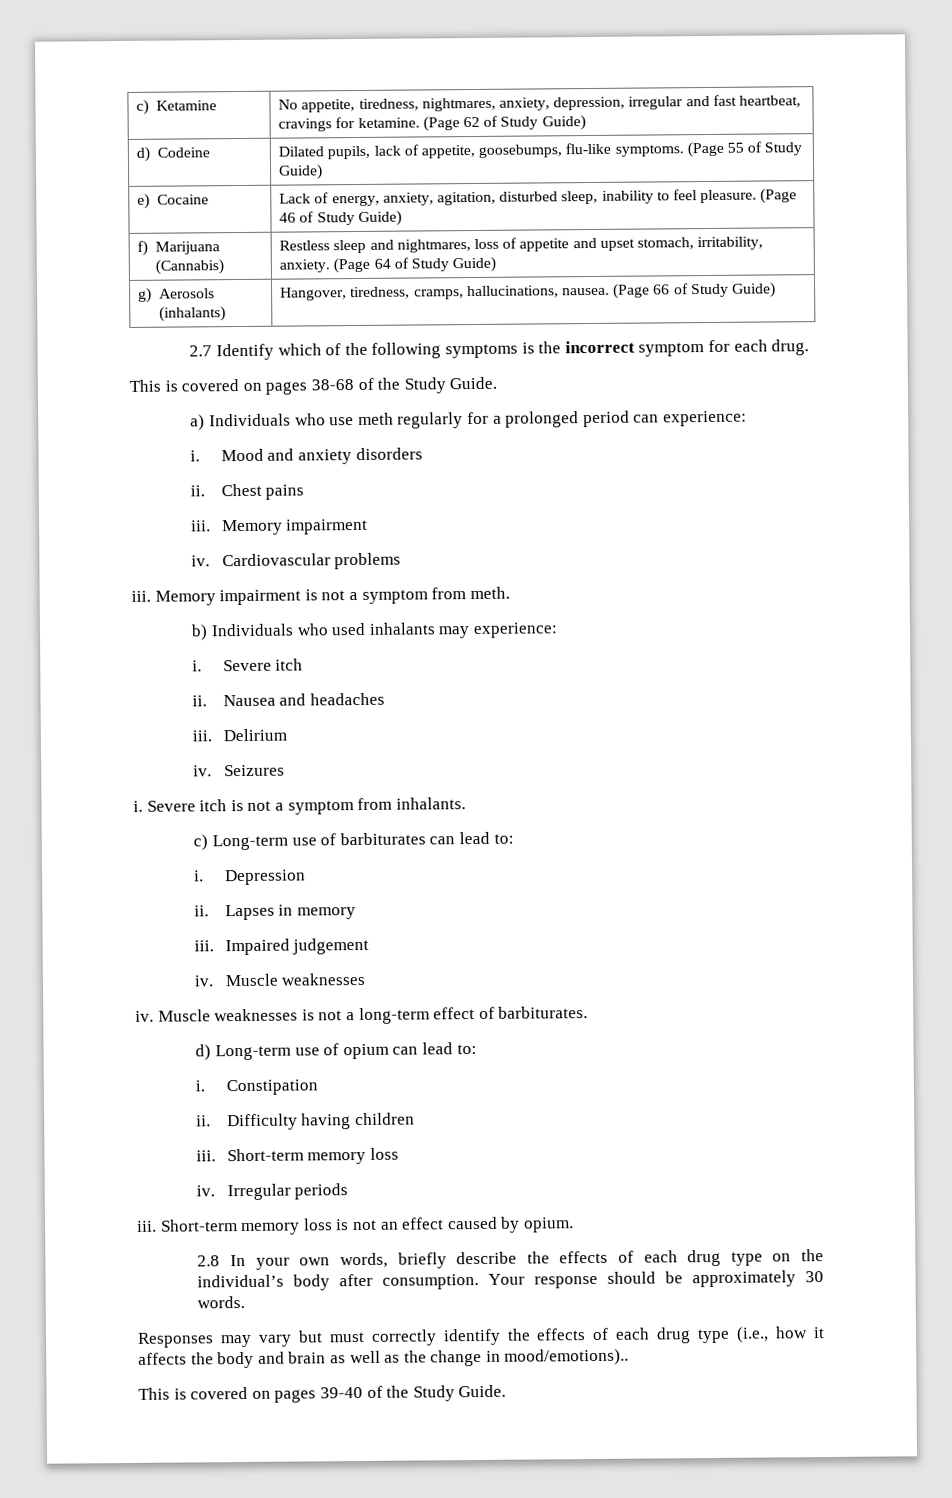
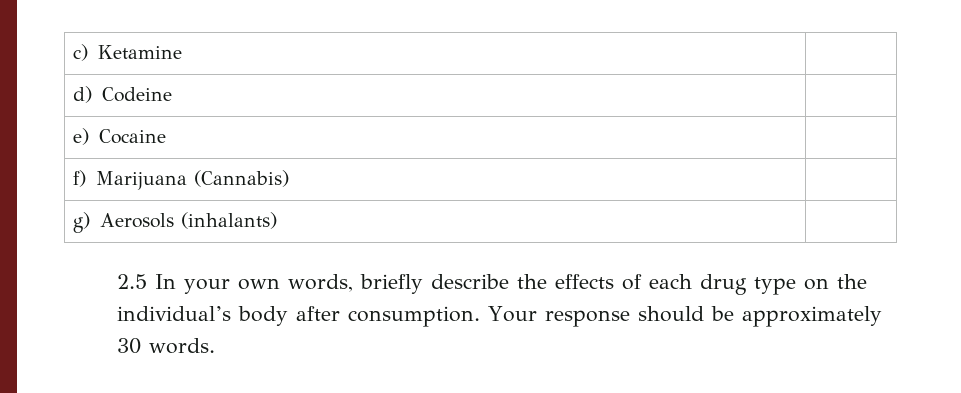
[278,94,801,113] [278,115,586,132] [136,146,211,162] [278,141,803,160] [278,164,324,180] [137,193,210,209] [279,188,798,207] [279,210,402,226] [137,240,221,256] [155,259,225,275] [279,236,764,254] [279,256,497,274] [138,287,216,303] [159,306,227,322] [280,282,776,301] [189,339,810,361] [129,376,498,395] [190,410,747,431] [190,447,423,465] [190,483,305,500] [191,518,369,536] [191,552,402,570] [131,586,510,606] [191,622,559,641] [192,658,304,672] [192,692,385,707] [192,728,287,742] [193,764,285,777] [133,797,466,815] [193,831,514,851] [194,869,306,886] [194,904,356,921] [194,937,370,956] [194,972,367,987] [135,1006,589,1025] [195,1042,477,1061] [195,1079,318,1096] [196,1112,415,1131] [196,1147,399,1165] [196,1183,349,1201] [137,1216,574,1236] [197,1255,221,1267] No appetite, tiredness, nightmares, anxiety, depression, irregular and fast heartbeat, cravings for ketamine. (Page 62 of Study Guide) // d) Codeine | Dilated pupils, lack of appetite, goosebumps, flu-like symptoms. (Page 55 of Study Guide) // e) Cocaine | Lack of energy, anxiety, agitation, disturbed sleep, inability to feel pleasure. (Page 46 of Study Guide) // f) Marijuana (Cannabis) | Restless sleep and nightmares, loss of appetite and upset stomach, irritability, anxiety. (Page 64 of Study Guide) // g) Aerosols (inhalants) | Hangover, tiredness, cramps, hallucinations, nausea. (Page 66 of Study Guide) // 2.7 Identify which of the following symptoms is the incorrect symptom for each drug. // This is covered on pages 38-68 of the Study Guide. // a) Individuals who use meth regularly for a prolonged period can experience: // i. Mood and anxiety disorders // ii. Chest pains // iii. Memory impairment // iv. Cardiovascular problems // iii. Memory impairment is not a symptom from meth. // b) Individuals who used inhalants may experience: // i. Severe itch // ii. Nausea and headaches // iii. Delirium // iv. Seizures // i. Severe itch is not a symptom from inhalants. // c) Long-term use of barbiturates can lead to: // i. Depression // ii. Lapses in memory // iii. Impaired judgement // iv. Muscle weaknesses // iv. Muscle weaknesses is not a long-term effect of barbiturates. // d) Long-term use of opium can lead to: // i. Constipation // ii. Difficulty having children // iii. Short-term memory loss // iv. Irregular periods // iii. Short-term memory loss is not an effect caused by opium. // 2.8 -> [72,86,172,103] [72,128,166,145] [72,170,289,190] [72,212,277,233] [117,274,148,289] // d) Codeine | // e) Cocaine | // f) Marijuana (Cannabis) | // g) Aerosols (inhalants) | // 2.5
[137,1326,825,1348] [138,1348,630,1369] [138,1384,507,1403] // Responses may vary but must correctly identify the effects of each drug type (i.e., how it affects the body and brain as well as the change in mood/emotions).. // This is covered on pages 39-40 of the Study Guide. -> (216, 346) none

